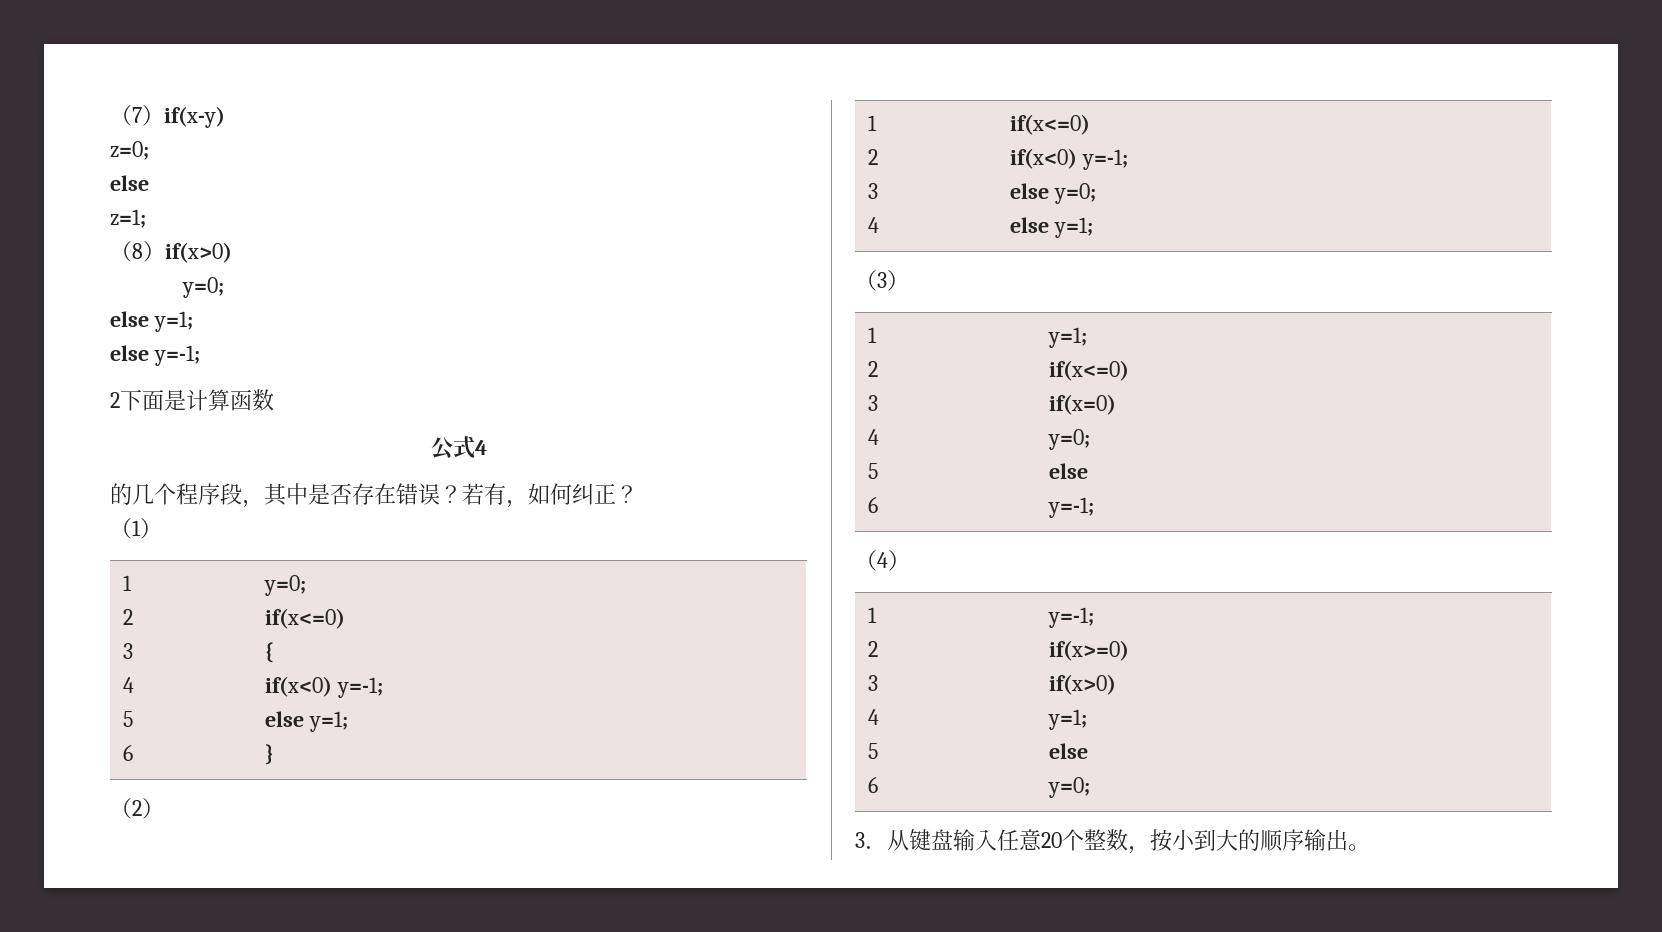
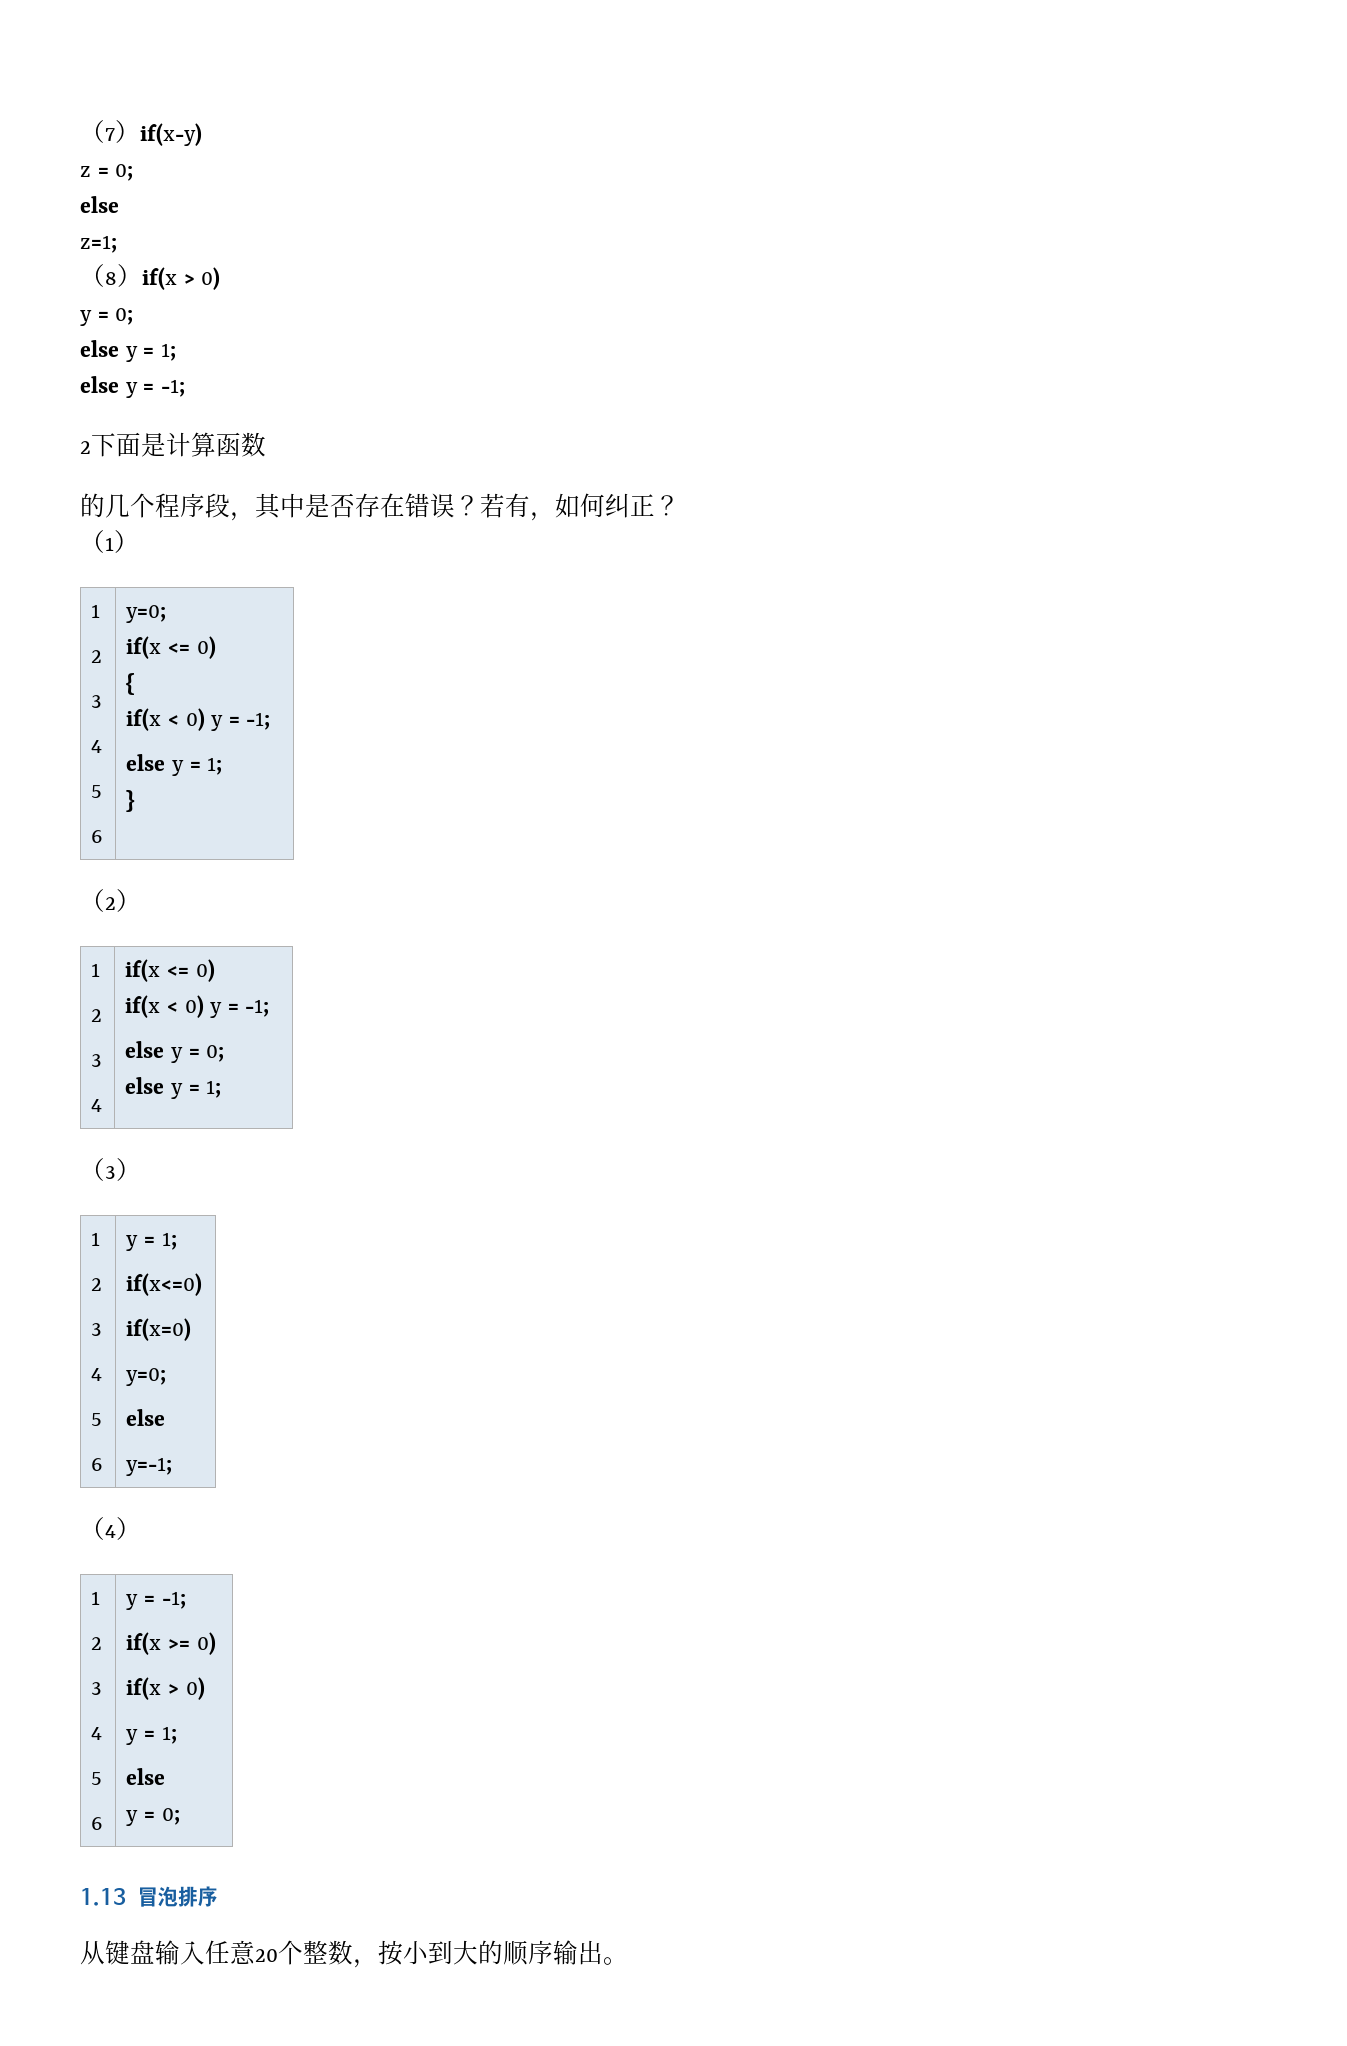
[110,141,149,160] z=0; -> [80,164,134,181] z = 0;
[165,242,232,263] [181,277,224,298] [110,311,193,332] [110,345,200,366] if(x>0) // y=0; // else y=1; // else y=-1; -> [142,267,221,290] [80,308,134,326] [80,340,176,362] [80,376,185,398] if(x > 0) // y = 0; // else y = 1; // else y = -1;
[430,436,487,460] // 公式4 -> (266, 444) none
[264,608,345,629] [264,642,274,663] [264,676,383,698] [264,711,348,732] if(x<=0) // { // if(x<0) y=-1; // else y=1; -> [126,636,216,659] [126,673,136,695] [126,708,271,731] [126,754,223,776] if(x <= 0) // { // if(x < 0) y = -1; // else y = 1;
[1009,114,1090,135] [1009,148,1128,170] [1009,183,1096,204] [1009,217,1093,238] if(x<=0) // if(x<0) y=-1; // else y=0; // else y=1; -> [125,959,215,982] [125,995,270,1018] [125,1041,225,1063] [125,1077,222,1099] if(x <= 0) // if(x < 0) y = -1; // else y = 0; // else y = 1;
[1047,327,1087,348] y=1; -> [126,1232,177,1251] y = 1;
[1047,607,1094,628] [1048,640,1129,661] [1048,674,1116,695] [1047,709,1087,730] [1048,743,1088,759] [1047,777,1090,798] [855,832,887,849] y=-1; // if(x>=0) // if(x>0) // y=1; // else // y=0; // 3． -> [126,1591,186,1610] [126,1632,216,1655] [126,1677,205,1700] [126,1726,177,1745] [126,1768,166,1785] [126,1808,180,1826] [80,1886,219,1907] y = -1; // if(x >= 0) // if(x > 0) // y = 1; // else // y = 0; // 1.13冒泡排序 //

